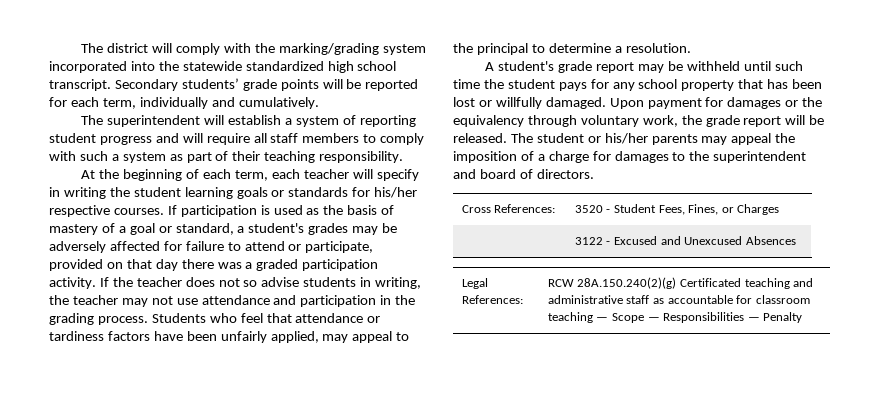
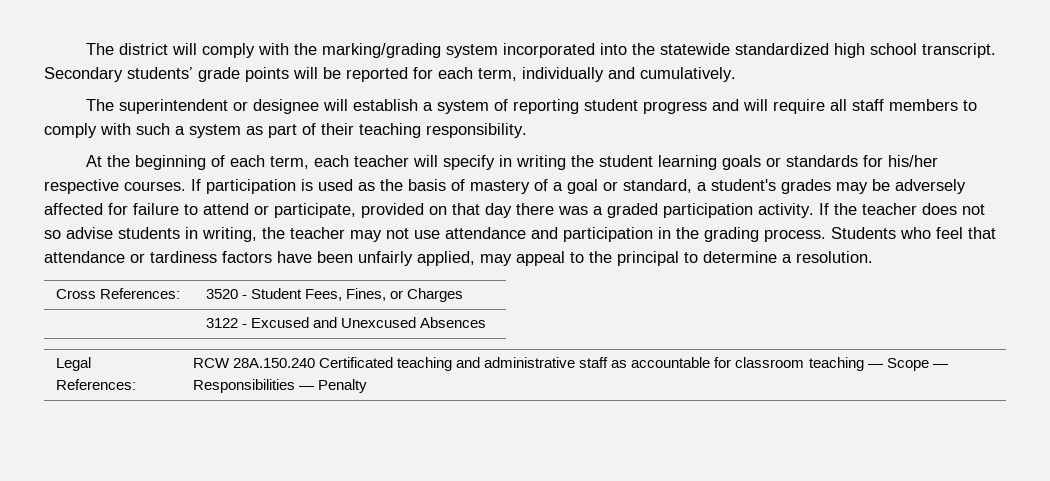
(201, 121) none -> [233,99,320,114] or designee
[485,61,803,73] [453,79,823,91] [453,97,823,109] [453,115,825,127] [453,133,796,145] [453,151,807,163] [453,169,594,179] // A student's grade report may be withheld until such time the student pays for any school property that has been lost or willfully damaged. Upon payment for damages or the equivalency through voluntary work, the grade report will be released. The student or his/her parents may appeal the imposition of a charge for damages to the superintendent and board of directors. -> (873, 257) none
[577,277,677,289] 28A.150.240(2)(g) -> [233,358,316,368] 28A.150.240

